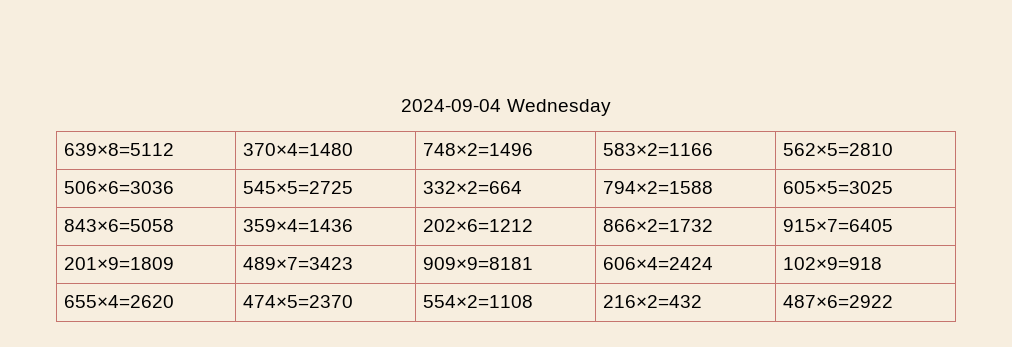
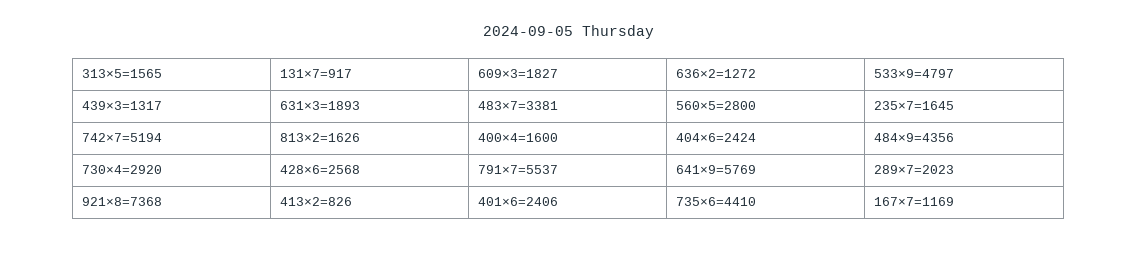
[401,99,611,116] [64,143,175,156] [243,143,354,156] [423,143,534,156] [603,143,714,156] [783,143,894,156] [64,181,175,194] [243,181,354,194] [423,181,523,194] [603,181,714,194] [783,181,894,194] [64,219,175,232] [243,219,354,232] [423,219,534,232] [603,219,714,232] [783,219,894,232] [64,257,175,270] [243,257,354,270] [423,257,534,270] [603,257,714,270] [783,257,883,270] [64,295,175,308] [243,295,354,308] [423,295,534,308] [603,295,703,308] [783,295,894,308] 2024-09-04 Wednesday // 639×8=5112 | 370×4=1480 | 748×2=1496 | 583×2=1166 | 562×5=2810 // 506×6=3036 | 545×5=2725 | 332×2=664 | 794×2=1588 | 605×5=3025 // 843×6=5058 | 359×4=1436 | 202×6=1212 | 866×2=1732 | 915×7=6405 // 201×9=1809 | 489×7=3423 | 909×9=8181 | 606×4=2424 | 102×9=918 // 655×4=2620 | 474×5=2370 | 554×2=1108 | 216×2=432 | 487×6=2922 -> [482,25,654,39] [81,69,162,78] [279,69,352,78] [477,69,558,78] [675,69,756,78] [873,69,954,78] [81,101,162,110] [279,101,360,110] [477,101,558,110] [675,101,756,110] [873,101,954,110] [81,133,162,142] [279,133,360,142] [477,133,558,142] [675,133,756,142] [873,133,954,142] [81,165,162,174] [279,165,360,174] [477,165,558,174] [675,165,756,174] [873,165,954,174] [81,197,162,206] [279,197,352,206] [477,197,558,206] [675,197,756,206] [873,197,954,206] 2024-09-05 Thursday // 313×5=1565 | 131×7=917 | 609×3=1827 | 636×2=1272 | 533×9=4797 // 439×3=1317 | 631×3=1893 | 483×7=3381 | 560×5=2800 | 235×7=1645 // 742×7=5194 | 813×2=1626 | 400×4=1600 | 404×6=2424 | 484×9=4356 // 730×4=2920 | 428×6=2568 | 791×7=5537 | 641×9=5769 | 289×7=2023 // 921×8=7368 | 413×2=826 | 401×6=2406 | 735×6=4410 | 167×7=1169

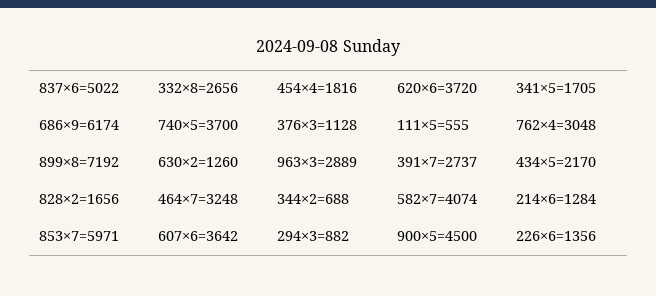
[482,25,654,39] [81,69,162,78] [279,69,352,78] [477,69,558,78] [675,69,756,78] [873,69,954,78] [81,101,162,110] [279,101,360,110] [477,101,558,110] [675,101,756,110] [873,101,954,110] [81,133,162,142] [279,133,360,142] [477,133,558,142] [675,133,756,142] [873,133,954,142] [81,165,162,174] [279,165,360,174] [477,165,558,174] [675,165,756,174] [873,165,954,174] [81,197,162,206] [279,197,352,206] [477,197,558,206] [675,197,756,206] [873,197,954,206] 2024-09-05 Thursday // 313×5=1565 | 131×7=917 | 609×3=1827 | 636×2=1272 | 533×9=4797 // 439×3=1317 | 631×3=1893 | 483×7=3381 | 560×5=2800 | 235×7=1645 // 742×7=5194 | 813×2=1626 | 400×4=1600 | 404×6=2424 | 484×9=4356 // 730×4=2920 | 428×6=2568 | 791×7=5537 | 641×9=5769 | 289×7=2023 // 921×8=7368 | 413×2=826 | 401×6=2406 | 735×6=4410 | 167×7=1169 -> [256,39,401,56] [38,83,119,93] [157,83,238,93] [276,83,357,93] [396,83,477,93] [515,83,596,93] [38,120,119,130] [157,120,238,130] [276,120,357,130] [396,120,469,130] [515,120,596,130] [38,157,119,167] [157,157,238,167] [276,157,357,167] [396,157,477,167] [515,157,596,167] [38,194,119,204] [157,194,238,204] [276,194,349,204] [396,194,477,204] [515,194,596,204] [38,231,119,241] [157,231,238,241] [276,231,349,241] [396,231,477,241] [515,231,596,241] 2024-09-08 Sunday // 837×6=5022 | 332×8=2656 | 454×4=1816 | 620×6=3720 | 341×5=1705 // 686×9=6174 | 740×5=3700 | 376×3=1128 | 111×5=555 | 762×4=3048 // 899×8=7192 | 630×2=1260 | 963×3=2889 | 391×7=2737 | 434×5=2170 // 828×2=1656 | 464×7=3248 | 344×2=688 | 582×7=4074 | 214×6=1284 // 853×7=5971 | 607×6=3642 | 294×3=882 | 900×5=4500 | 226×6=1356

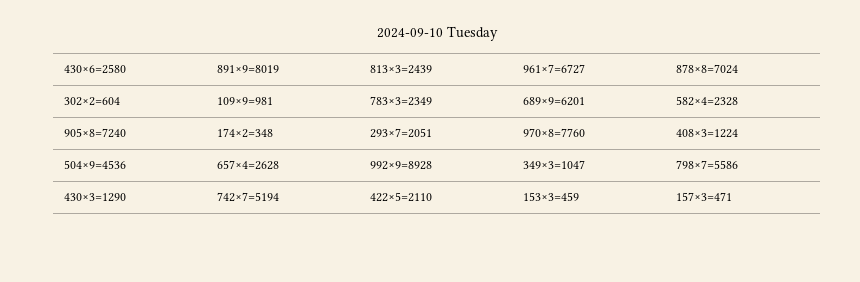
[256,39,401,56] [38,83,119,93] [157,83,238,93] [276,83,357,93] [396,83,477,93] [515,83,596,93] [38,120,119,130] [157,120,238,130] [276,120,357,130] [396,120,469,130] [515,120,596,130] [38,157,119,167] [157,157,238,167] [276,157,357,167] [396,157,477,167] [515,157,596,167] [38,194,119,204] [157,194,238,204] [276,194,349,204] [396,194,477,204] [515,194,596,204] [38,231,119,241] [157,231,238,241] [276,231,349,241] [396,231,477,241] [515,231,596,241] 2024-09-08 Sunday // 837×6=5022 | 332×8=2656 | 454×4=1816 | 620×6=3720 | 341×5=1705 // 686×9=6174 | 740×5=3700 | 376×3=1128 | 111×5=555 | 762×4=3048 // 899×8=7192 | 630×2=1260 | 963×3=2889 | 391×7=2737 | 434×5=2170 // 828×2=1656 | 464×7=3248 | 344×2=688 | 582×7=4074 | 214×6=1284 // 853×7=5971 | 607×6=3642 | 294×3=882 | 900×5=4500 | 226×6=1356 -> [376,26,498,41] [63,64,126,74] [216,65,279,73] [369,65,432,74] [522,64,585,74] [675,64,738,74] [63,97,120,106] [216,97,273,105] [369,96,432,106] [522,97,585,106] [675,96,738,106] [63,128,126,138] [216,128,273,138] [369,128,432,138] [522,128,585,137] [675,129,738,138] [63,160,126,169] [216,160,279,170] [369,161,432,170] [522,160,585,169] [675,160,738,169] [63,193,126,202] [216,192,279,202] [369,192,432,202] [522,192,579,201] [675,192,732,201] 2024-09-10 Tuesday // 430×6=2580 | 891×9=8019 | 813×3=2439 | 961×7=6727 | 878×8=7024 // 302×2=604 | 109×9=981 | 783×3=2349 | 689×9=6201 | 582×4=2328 // 905×8=7240 | 174×2=348 | 293×7=2051 | 970×8=7760 | 408×3=1224 // 504×9=4536 | 657×4=2628 | 992×9=8928 | 349×3=1047 | 798×7=5586 // 430×3=1290 | 742×7=5194 | 422×5=2110 | 153×3=459 | 157×3=471

